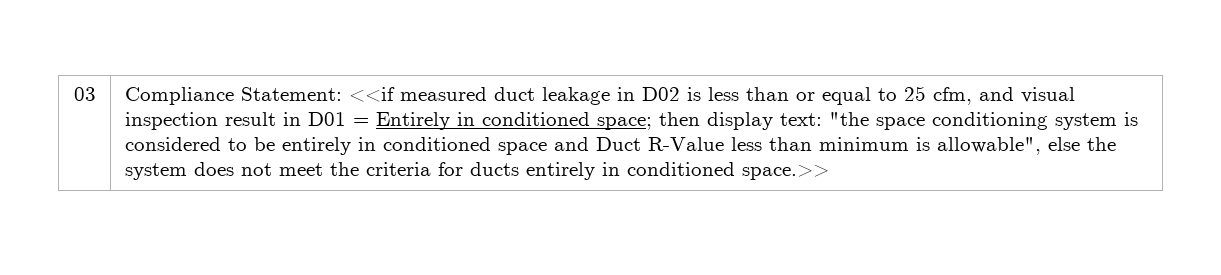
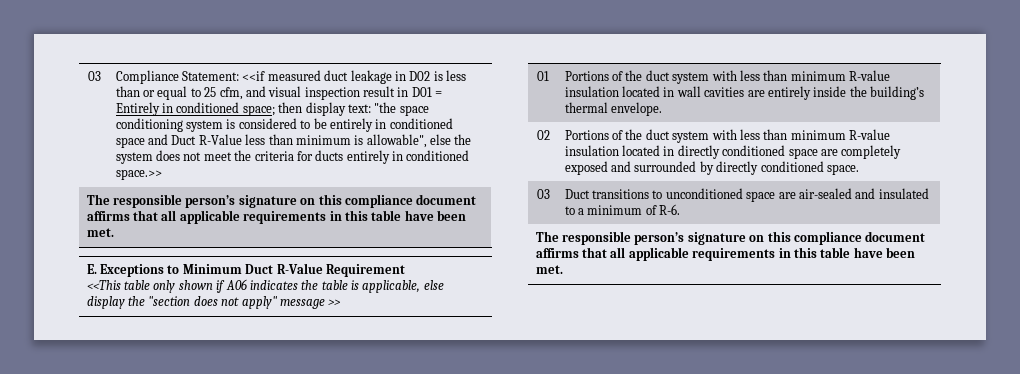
(829, 172) none -> [86,194,477,208] [86,210,467,224] [86,228,114,237] [86,263,405,277] [86,279,444,293] [86,296,342,309] [537,71,549,81] [564,70,891,84] [564,86,925,100] [564,102,663,116] [536,130,550,140] [564,129,891,143] [564,145,902,159] [564,161,859,175] [536,189,550,199] [564,188,929,202] [564,204,681,215] [535,231,926,245] [535,247,916,261] [535,265,563,274] // The responsible person’s signature on this compliance document affirms that all applicable requirements in this table have been met. // E. Exceptions to Minimum Duct R-Value Requirement // <<This table only shown if A06 indicates the table is applicable, else display the "section does not apply" message >> // 01 | Portions of the duct system with less than minimum R-value insulation located in wall cavities are entirely inside the building’s thermal envelope. // 02 | Portions of the duct system with less than minimum R-value insulation located in directly conditioned space are completely exposed and surrounded by directly conditioned space. // 03 | Duct transitions to unconditioned space are air-sealed and insulated to a minimum of R-6. // The responsible person’s signature on this compliance document affirms that all applicable requirements in this table have been met.

